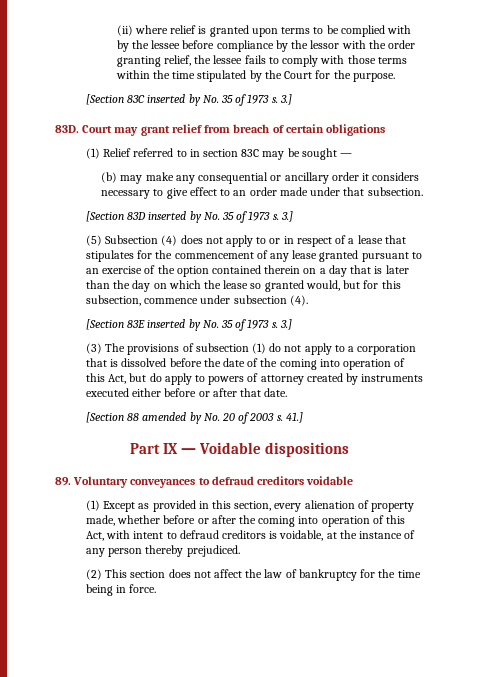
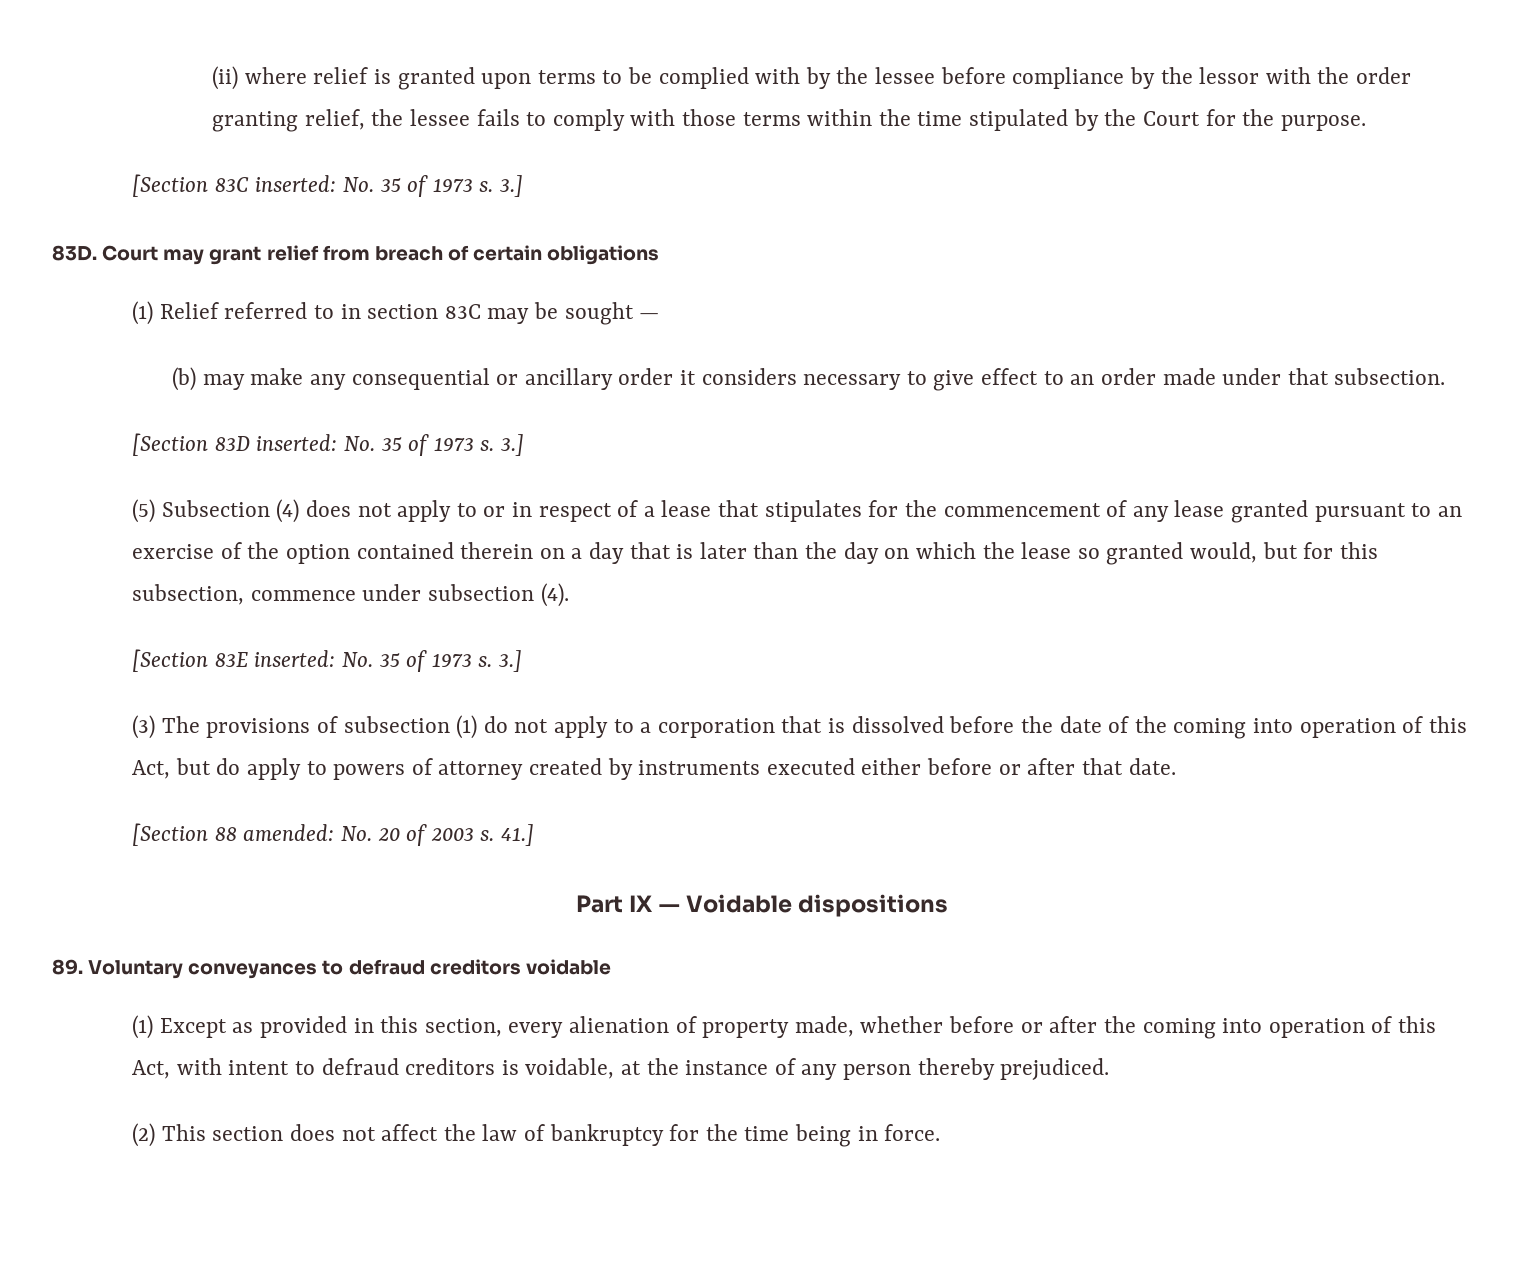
[147,94,201,106] inserted by -> [255,175,337,192] inserted:
[148,211,202,223] inserted by -> [256,434,338,451] inserted:
[147,319,201,331] inserted by -> [254,650,336,667] inserted:
[142,412,202,424] amended by -> [243,824,335,841] amended:

